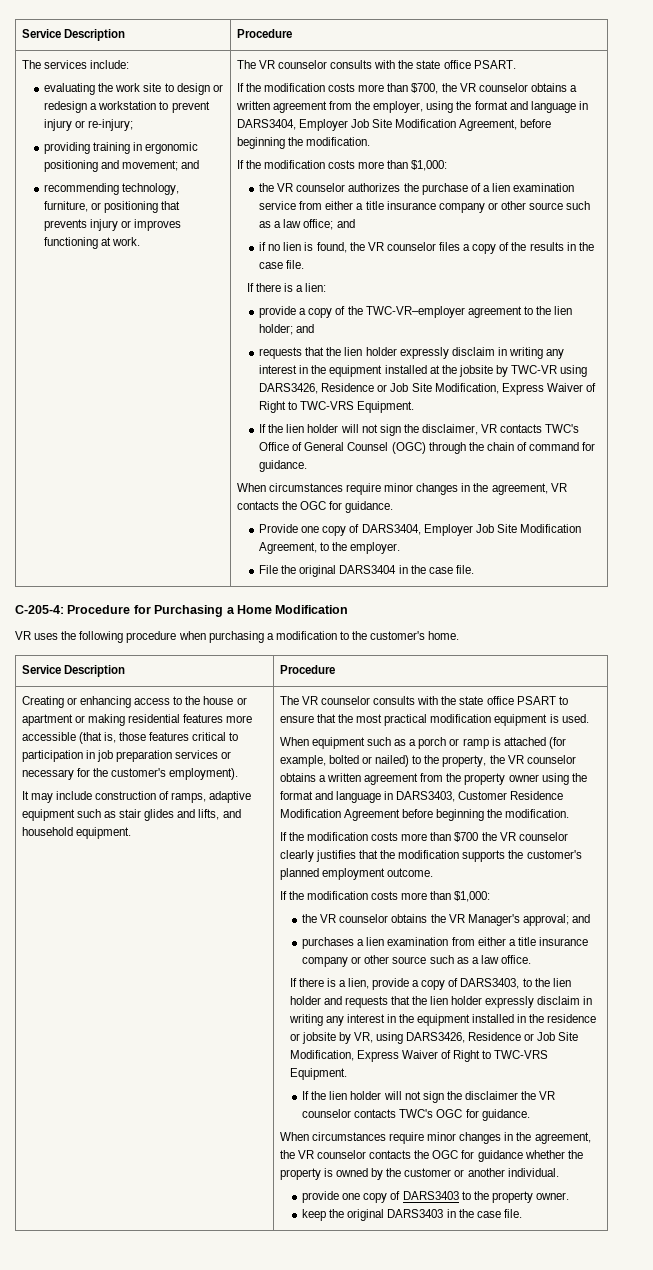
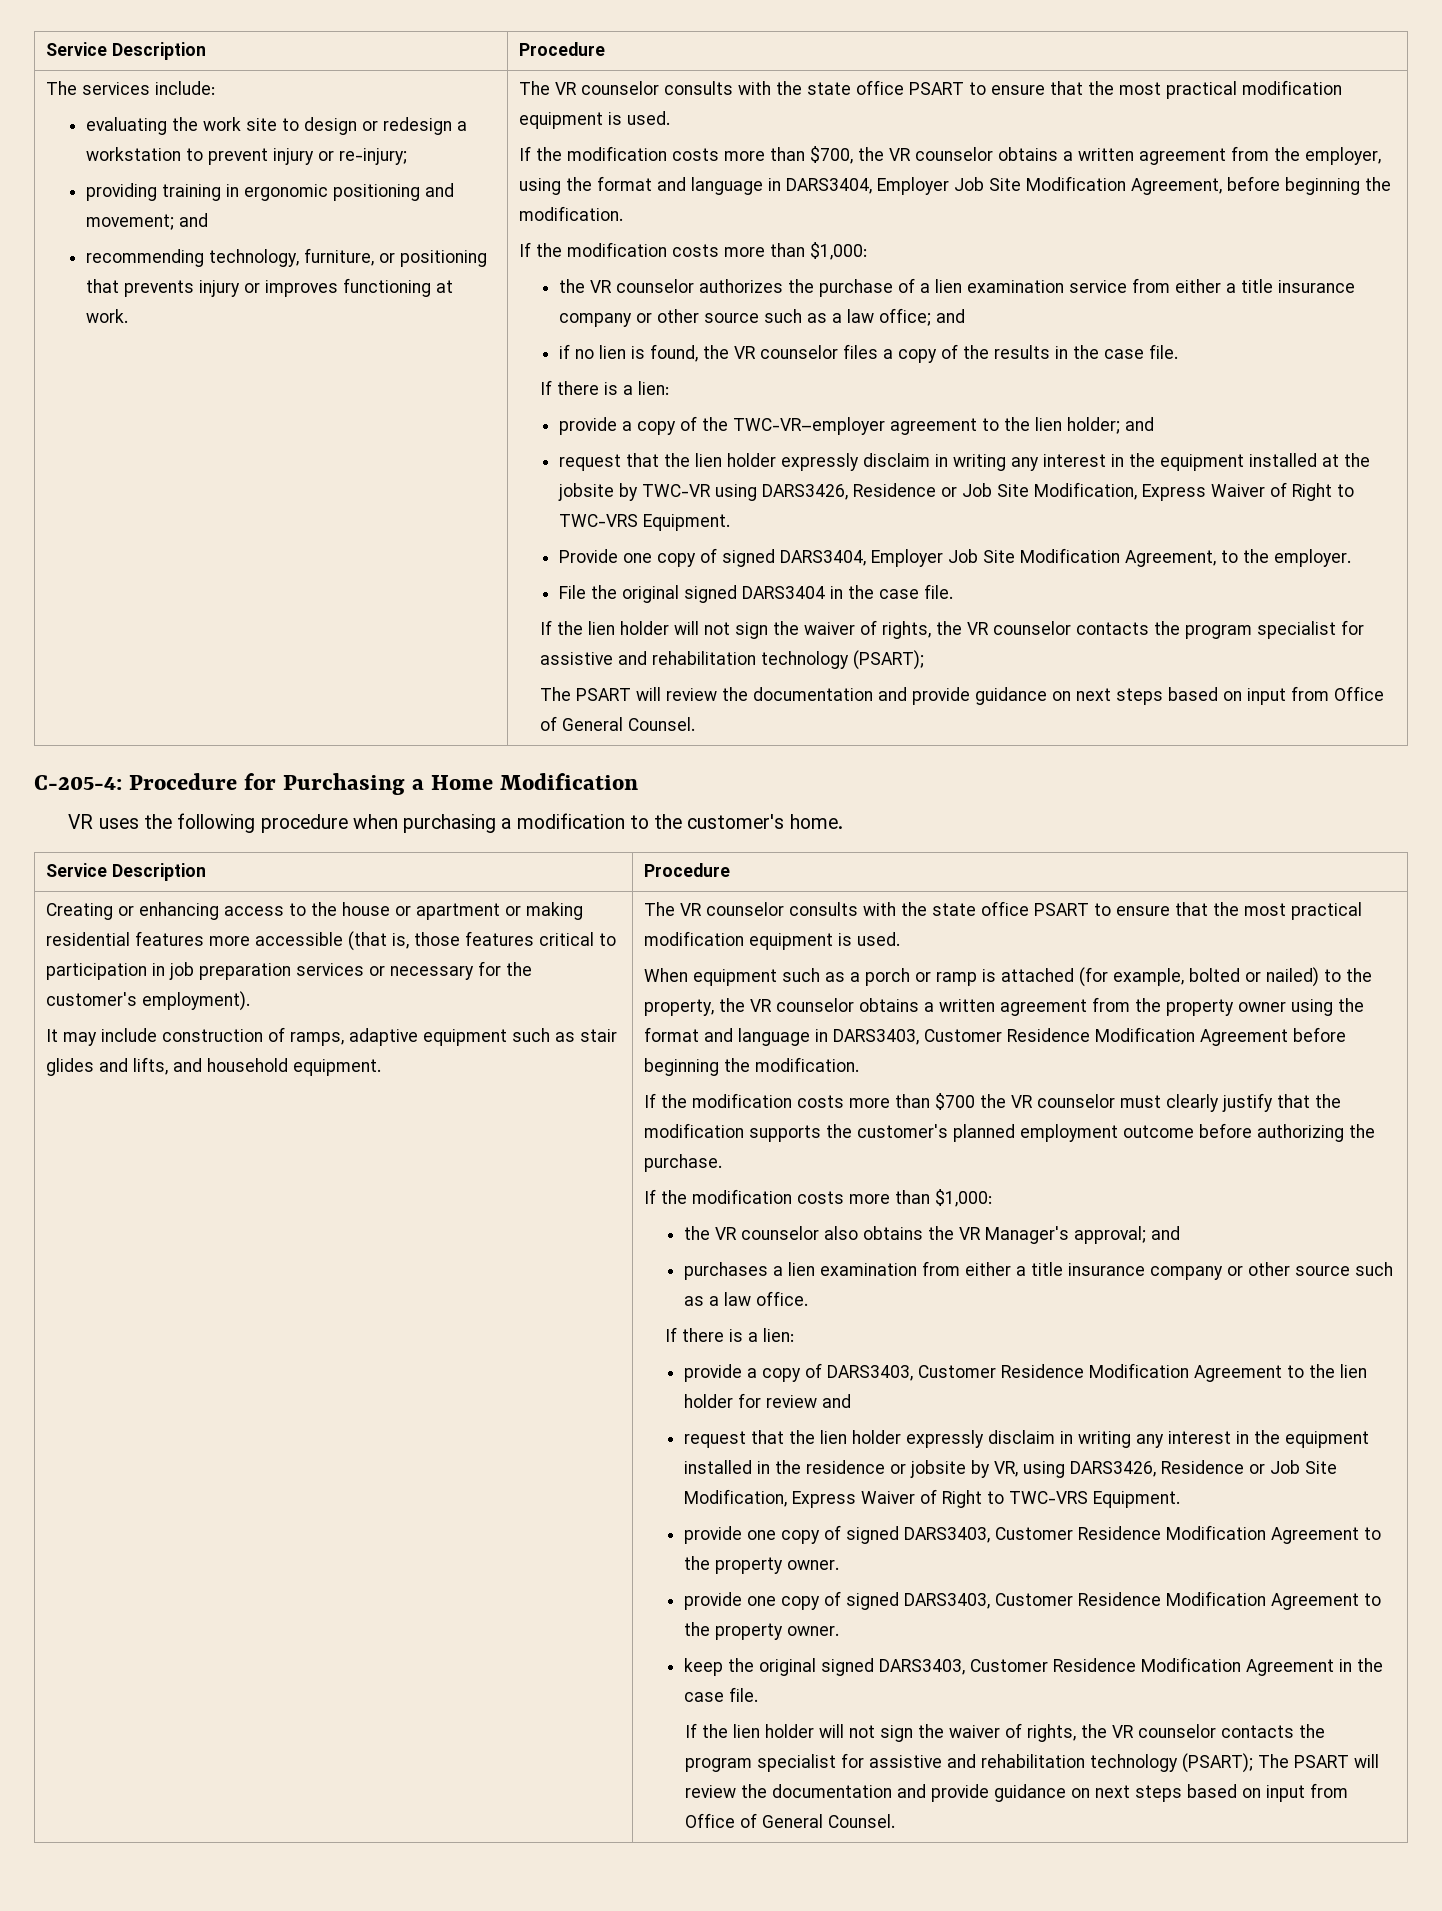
[473,60,516,69] PSART. -> [909,80,1343,99] [519,111,671,129] PSART to ensure that the most practical modification equipment is used.
[259,347,303,359] requests -> [559,454,622,471] request
[259,424,580,436] [259,442,596,454] [259,460,308,472] [236,483,567,495] [236,501,394,513] // If the lien holder will not sign the disclaimer, VR contacts TWC's Office of General Counsel (OGC) through the chain of command for guidance. // When circumstances require minor changes in the agreement, VR contacts the OGC for guidance. -> (731, 522) none
(360, 528) none -> [722,549,776,567] signed
(337, 571) none -> [684,585,738,603] signed
(474, 569) none -> [539,620,1364,639] [539,650,924,670] [539,686,1384,705] [539,716,695,731] // If the lien holder will not sign the waiver of rights, the VR counselor contacts the program specialist for assistive and rehabilitation technology (PSART); // The PSART will review the documentation and provide guidance on next steps based on input from Office of General Counsel.
[279,850,356,862] clearly justifies -> [1120,1093,1274,1112] must clearly justify
[386,868,433,877] outcome. -> [1123,1123,1376,1142] [644,1154,723,1172] outcome before authorizing the purchase.
(389, 918) none -> [824,1226,859,1240] also
[347,978,369,989] lien, -> [762,1328,794,1342] lien: //
(520, 983) none -> [918,1363,1283,1382] Customer Residence Modification Agreement
[323,996,388,1008] and requests -> [738,1393,852,1408] [684,1431,747,1448] for review and // request
[302,1091,556,1103] [302,1109,530,1121] [279,1132,591,1144] [279,1150,583,1162] [279,1168,559,1180] [302,1191,570,1203] [302,1209,522,1221] // If the lien holder will not sign the disclaimer the VR counselor contacts TWC's OGC for guidance. // When circumstances require minor changes in the agreement, the VR counselor contacts the OGC for guidance whether the property is owned by the customer or another individual. // provide one copy of DARS3403 to the property owner. // keep the original DARS3403 in the case file. -> [684,1525,1382,1544] [684,1556,840,1574] [684,1591,1382,1610] [684,1622,840,1640] [684,1657,1384,1676] [684,1687,759,1702] [685,1723,1326,1742] [685,1753,1380,1773] [685,1783,1349,1802] [685,1813,896,1828] // provide one copy of signed DARS3403, Customer Residence Modification Agreement to the property owner. // provide one copy of signed DARS3403, Customer Residence Modification Agreement to the property owner. // keep the original signed DARS3403, Customer Residence Modification Agreement in the case file. // If the lien holder will not sign the waiver of rights, the VR counselor contacts the program specialist for assistive and rehabilitation technology (PSART); The PSART will review the documentation and provide guidance on next steps based on input from Office of General Counsel.

